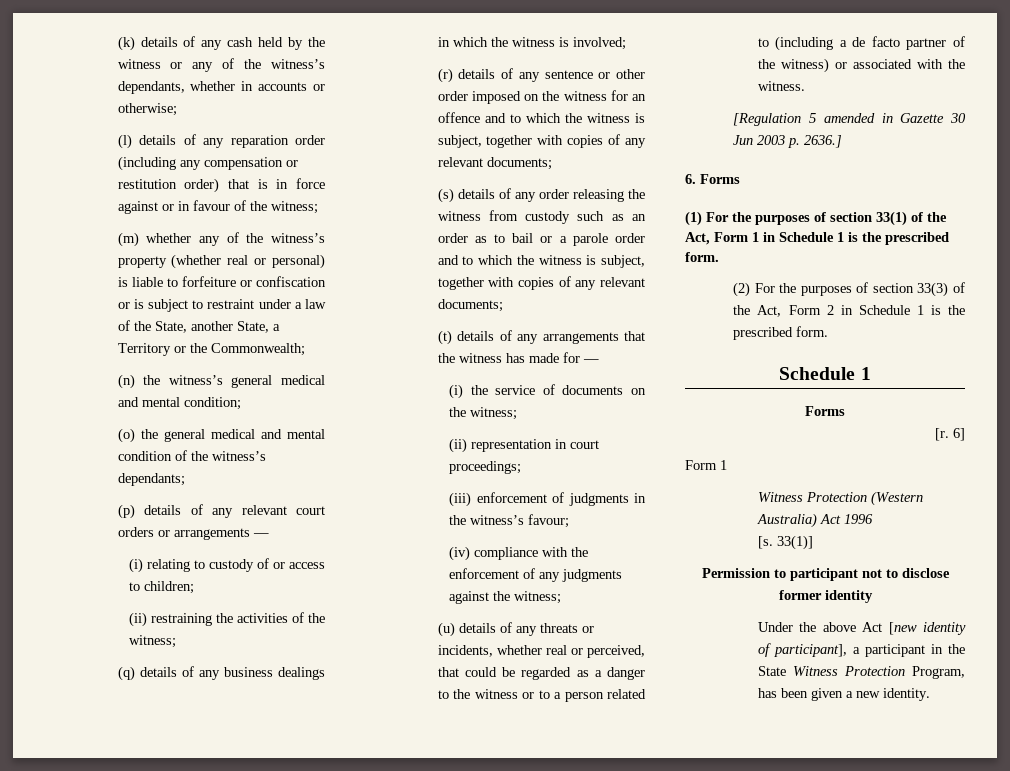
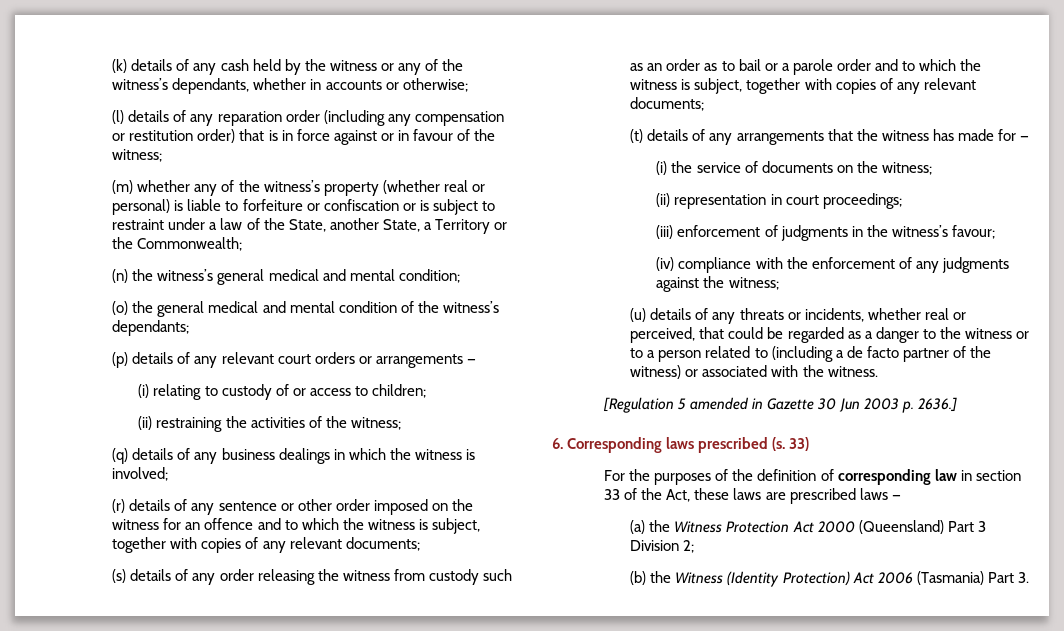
[700,174,740,184] [685,211,947,226] [685,232,949,245] [685,252,719,262] [733,282,965,297] [733,305,965,317] [733,326,829,340] [779,367,871,380] [805,406,845,416] [935,428,965,441] [685,460,727,470] [757,491,923,506] [756,513,873,528] [757,535,813,550] [701,568,950,581] [778,590,873,603] [757,622,966,635] [757,643,965,657] [757,666,965,679] [757,688,930,701] Forms // (1) For the purposes of section 33(1) of the Act, Form 1 in Schedule 1 is the prescribed form. // (2) For the purposes of section 33(3) of the Act, Form 2 in Schedule 1 is the prescribed form. // Schedule 1 // Forms // [r. 6] // Form 1 // Witness Protection (Western Australia) Act 1996 // [s. 33(1)] // Permission to participant not to disclose former identity // Under the above Act [new identity of participant], a participant in the State Witness Protection Program, has been given a new identity. -> [567,437,810,453] [604,469,1021,485] [604,488,901,504] [630,520,986,534] [630,540,695,553] [630,571,1029,587] Corresponding laws prescribed (s. 33) // For the purposes of the definition of corresponding law in section 33 of the Act, these laws are prescribed laws — // (a) the Witness Protection Act 2000 (Queensland) Part 3 Division 2; // (b) the Witness (Identity Protection) Act 2006 (Tasmania) Part 3.

